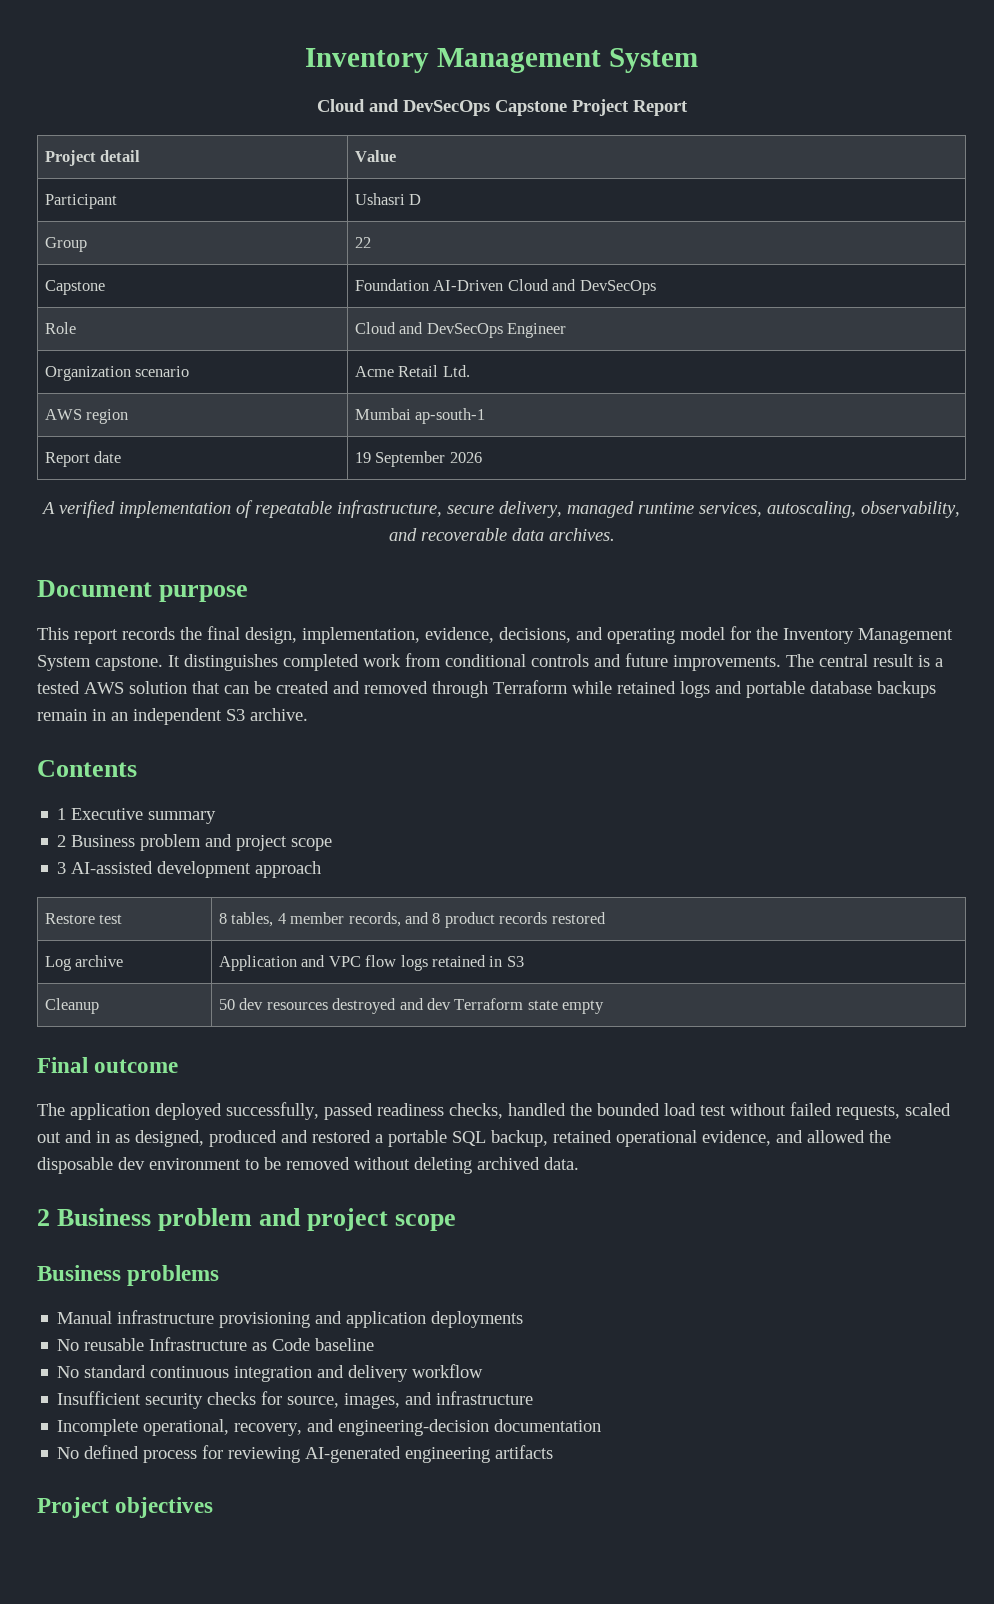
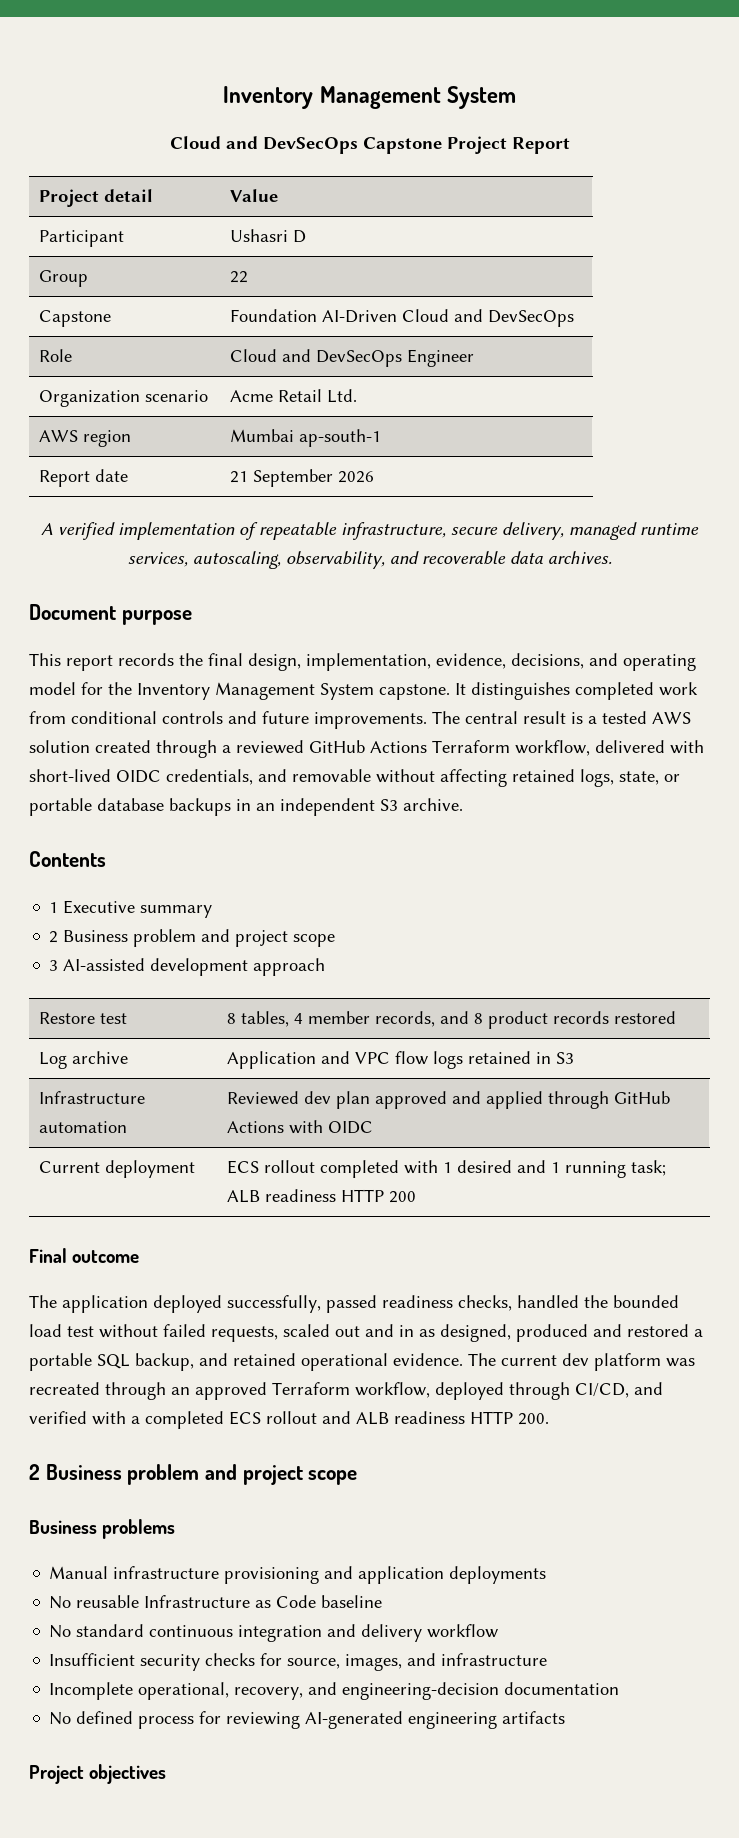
[354,452,371,463] 19 -> [230,471,249,483] 21
[192,680,742,698] that can be created and removed through Terraform while retained logs and -> [95,740,704,758] [29,769,680,787] created through a reviewed GitHub Actions Terraform workflow, delivered with short-lived OIDC credentials, and removable without affecting retained logs, state, or
[37,709,87,721] remain -> (231, 807) none
[44,998,99,1014] [218,998,605,1014] Cleanup | 50 dev resources destroyed and dev Terraform state empty -> [39,1091,146,1104] [39,1121,128,1133] [227,1091,671,1109] [227,1120,374,1134] [39,1160,196,1178] [227,1160,667,1178] [227,1189,417,1203] Infrastructure automation | Reviewed dev plan approved and applied through GitHub Actions with OIDC // Current deployment | ECS rollout completed with 1 desired and 1 running task; ALB readiness HTTP 200
(548, 1138) none -> [199,1353,228,1366] and
[702,1130,891,1146] [37,1157,579,1174] evidence, and allowed the disposable dev environment to be removed without deleting archived data. -> [393,1353,695,1371] [29,1382,663,1400] [29,1411,549,1429] evidence. The current dev platform was recreated through an approved Terraform workflow, deployed through CI/CD, and verified with a completed ECS rollout and ALB readiness HTTP 200.

